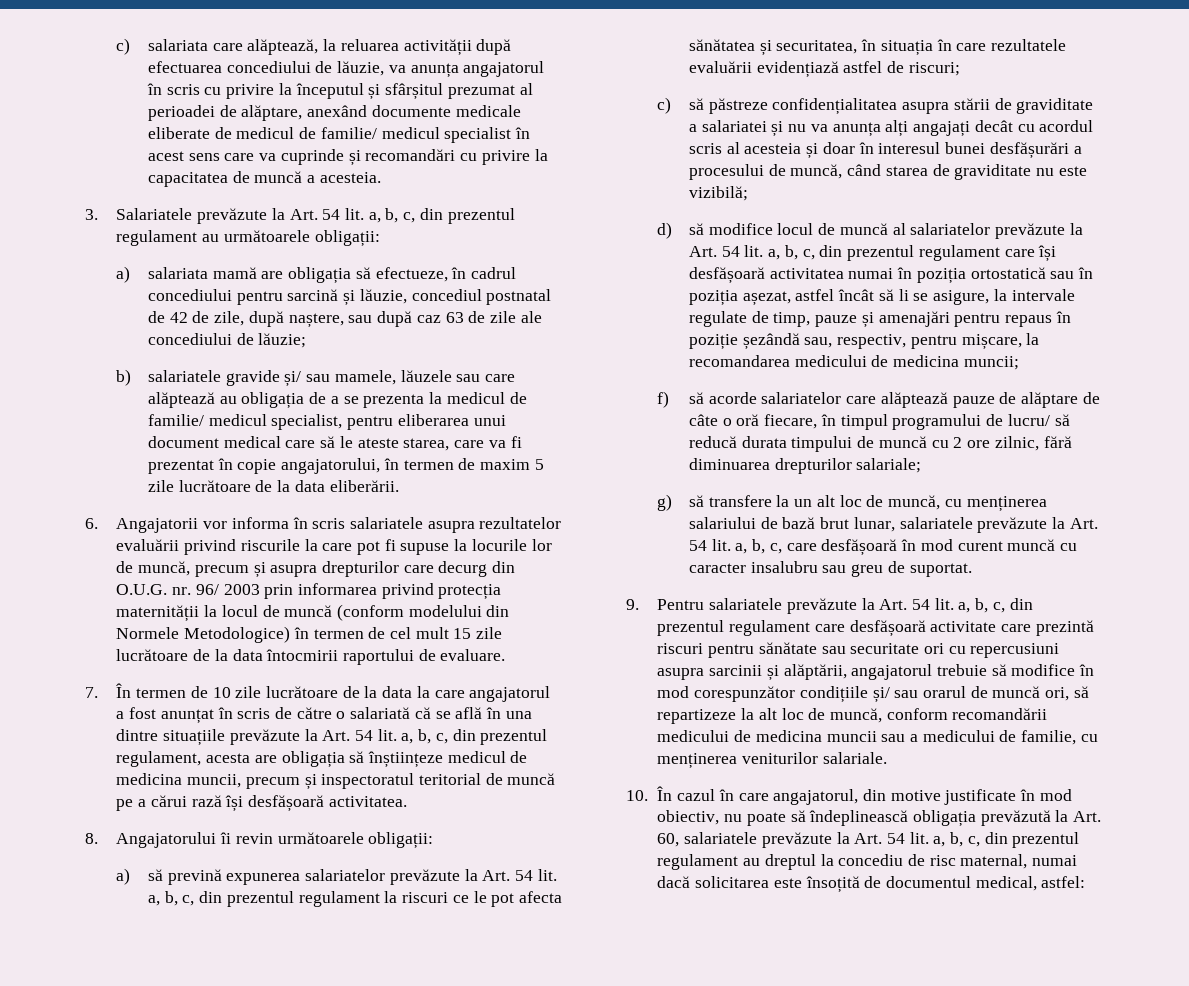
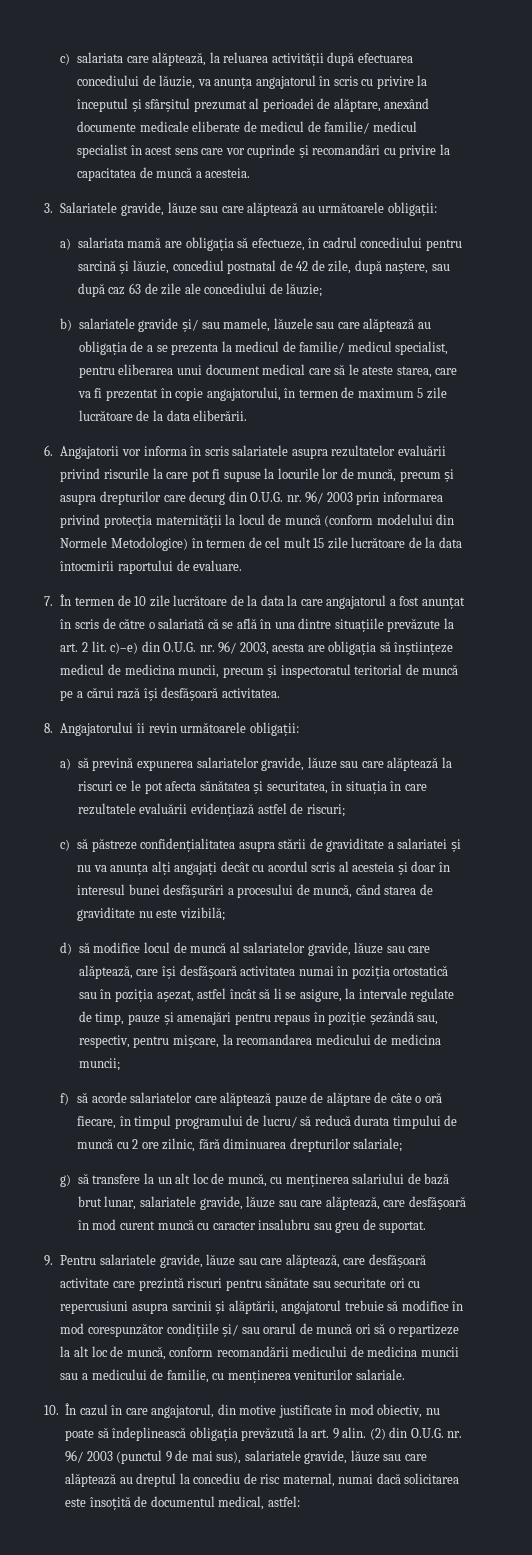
[259,153,277,161] va -> [225,148,245,155] vor
[197,208,515,224] [116,230,198,246] prevăzute la Art. 54 lit. a, b, c, din prezentul regulament -> [120,202,299,216] gravide, lăuze sau care alăptează
[480,459,531,470] maxim -> [357,388,414,398] maximum
[322,729,548,745] [116,751,202,767] Art. 54 lit. a, b, c, din prezentul regulament, -> [60,641,269,655] art. 2 lit. c)–e) din O.U.G. nr. 96/ 2003,
[389,869,557,885] [148,891,380,907] prevăzute la Art. 54 lit. a, b, c, din prezentul regulament -> [261,757,439,771] gravide, lăuze sau care alăptează
[995,223,1083,239] [689,245,1000,261] prevăzute la Art. 54 lit. a, b, c, din prezentul regulament -> [307,942,431,956] [78,965,133,979] gravide, lăuze sau care alăptează,
[977,517,1098,533] [689,539,782,554] prevăzute la Art. 54 lit. a, b, c, -> [199,1196,380,1210] gravide, lăuze sau care alăptează,
[786,598,1033,614] [657,620,811,636] prevăzute la Art. 54 lit. a, b, c, din prezentul regulament -> [159,1254,340,1268] gravide, lăuze sau care alăptează,
[1045,686,1089,701] ori, să -> [355,1323,395,1334] ori să o
[1073,811,1102,822] [657,832,1080,848] [657,854,739,870] Art. 60, salariatele prevăzute la Art. 54 lit. a, b, c, din prezentul regulament -> [311,1427,463,1440] [65,1450,427,1464] [65,1473,117,1487] art. 9 alin. (2) din O.U.G. nr. 96/ 2003 (punctul 9 de mai sus), salariatele gravide, lăuze sau care alăptează

